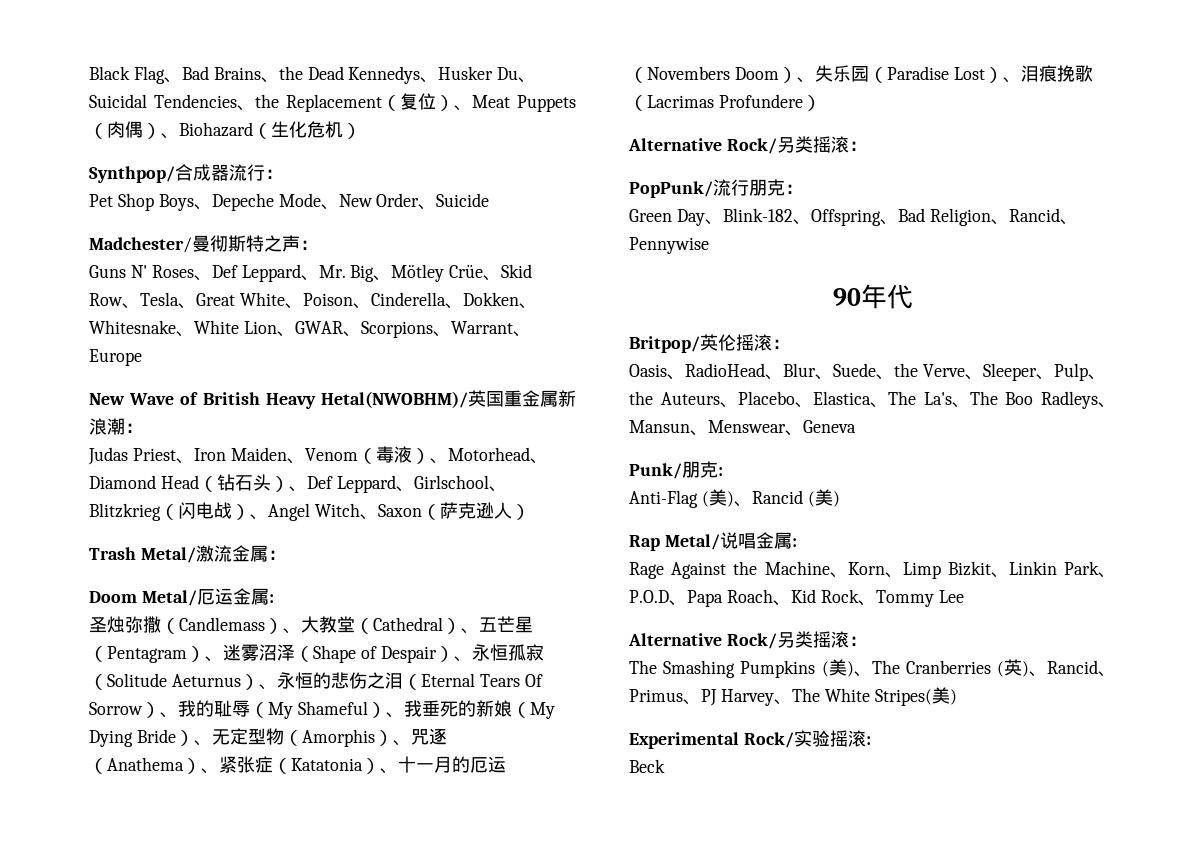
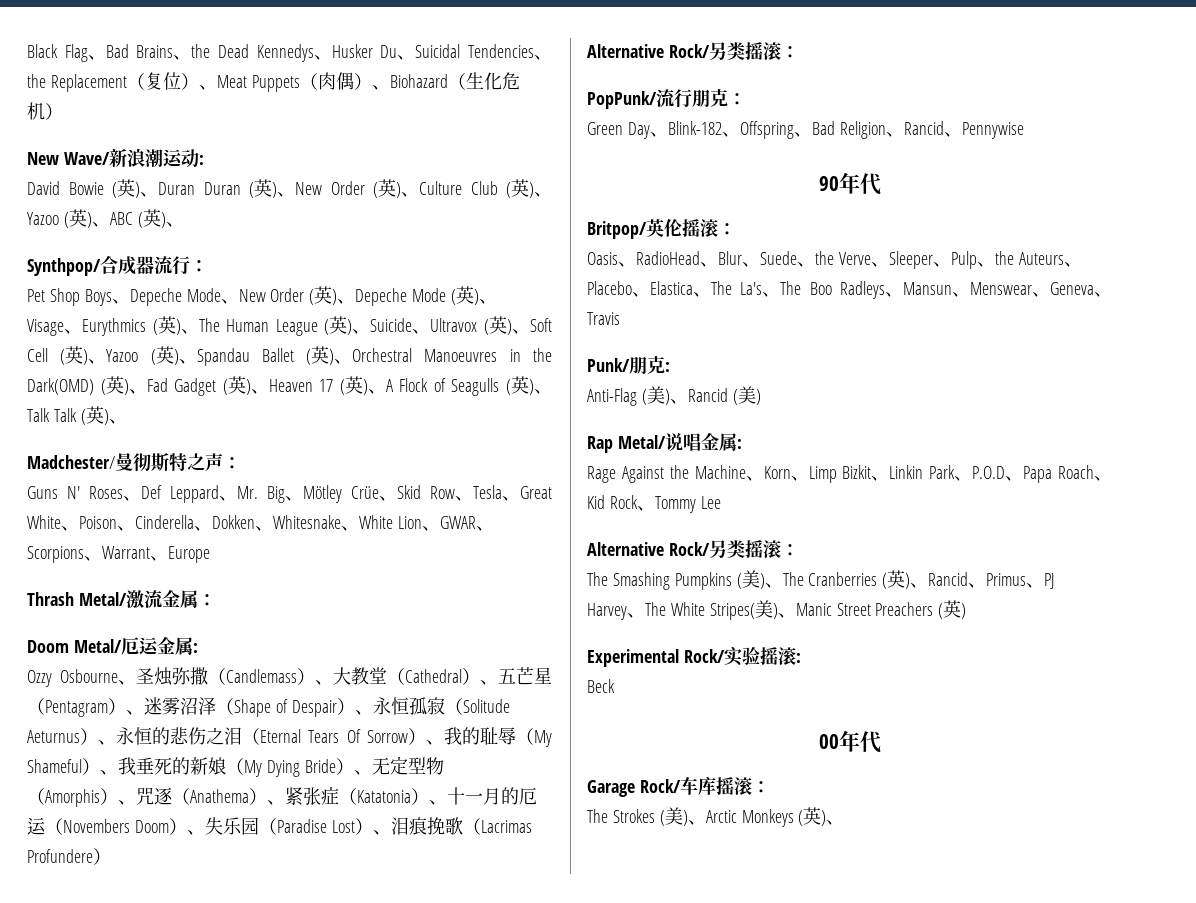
(361, 131) none -> [27,148,204,167] [27,179,552,198] [27,209,184,228] // New Wave/新浪潮运动: // David Bowie (英)、Duran Duran (英)、New Order (英)、Culture Club (英)、Yazoo (英)、ABC (英)、
[418,193,490,210] 、Suicide -> [309,286,498,306] [27,316,553,336] [27,346,552,366] [27,376,552,396] [27,406,127,425] (英)、Depeche Mode (英)、Visage、Eurythmics (英)、The Human League (英)、Suicide、Ultravox (英)、Soft Cell (英)、Yazoo (英)、Spandau Ballet (英)、Orchestral Manoeuvres in the Dark(OMD) (英)、Fad Gadget (英)、Heaven 17 (英)、A Flock of Seagulls (英)、Talk Talk (英)、
[89,390,576,409] [89,418,143,435] [88,446,548,465] [89,474,507,493] [89,502,530,521] [89,547,136,560] New Wave of British Heavy Hetal(NWOBHM)/英国重金属新浪潮： // Judas Priest、Iron Maiden、Venom（毒液）、Motorhead、Diamond Head（钻石头）、Def Leppard、Girlschool、Blitzkrieg（闪电战）、Angel Witch、Saxon（萨克逊人） // Trash -> [27,592,74,606] Thrash
(274, 598) none -> [27,669,136,687] Ozzy Osbourne、
(856, 426) none -> [1094,292,1112,297] [587,312,620,325] 、Travis
(957, 697) none -> [777,600,967,619] 、Manic Street Preachers (英)
(665, 766) none -> [818,730,881,753] [587,776,770,797] [587,807,845,827] // 00年代 // Garage Rock/车库摇滚： // The Strokes (美)、Arctic Monkeys (英)、

